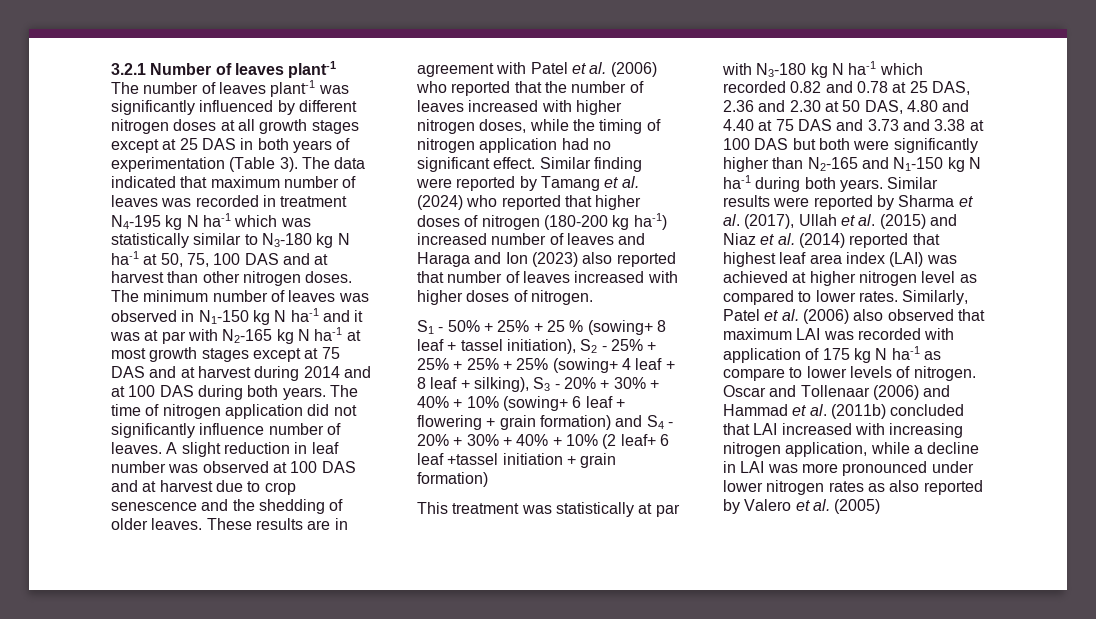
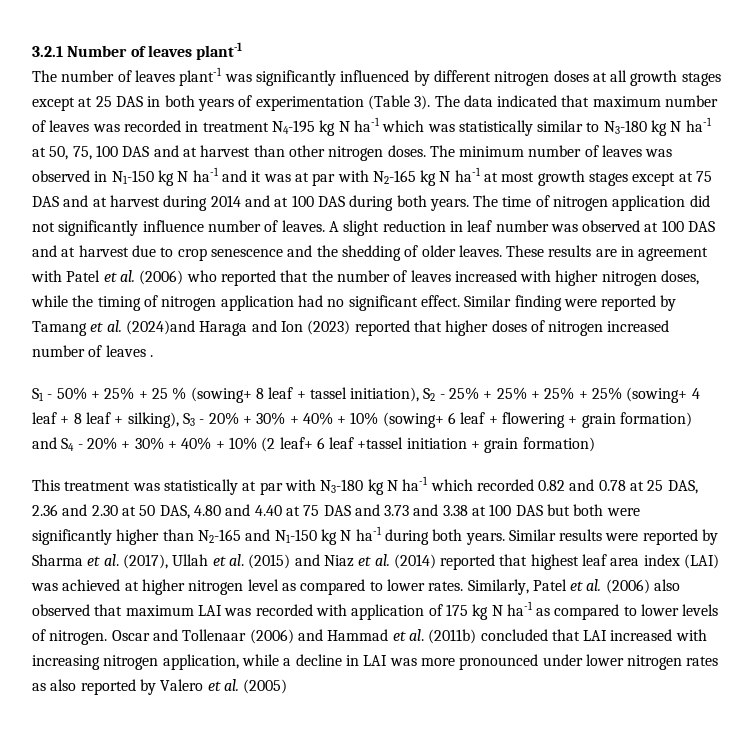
[417,195,498,210] (2024) who -> [125,320,351,336] (2024)and Haraga and Ion (2023)
[543,213,667,230] (180-200 kg ha-1) -> (604, 328) none
[618,233,646,245] [417,252,676,267] [417,271,678,283] [417,290,593,305] and Haraga and Ion (2023) also reported that number of leaves increased with higher doses of nitrogen. -> [149,355,153,357] .
[723,368,785,381] compare -> [554,604,620,620] compared

